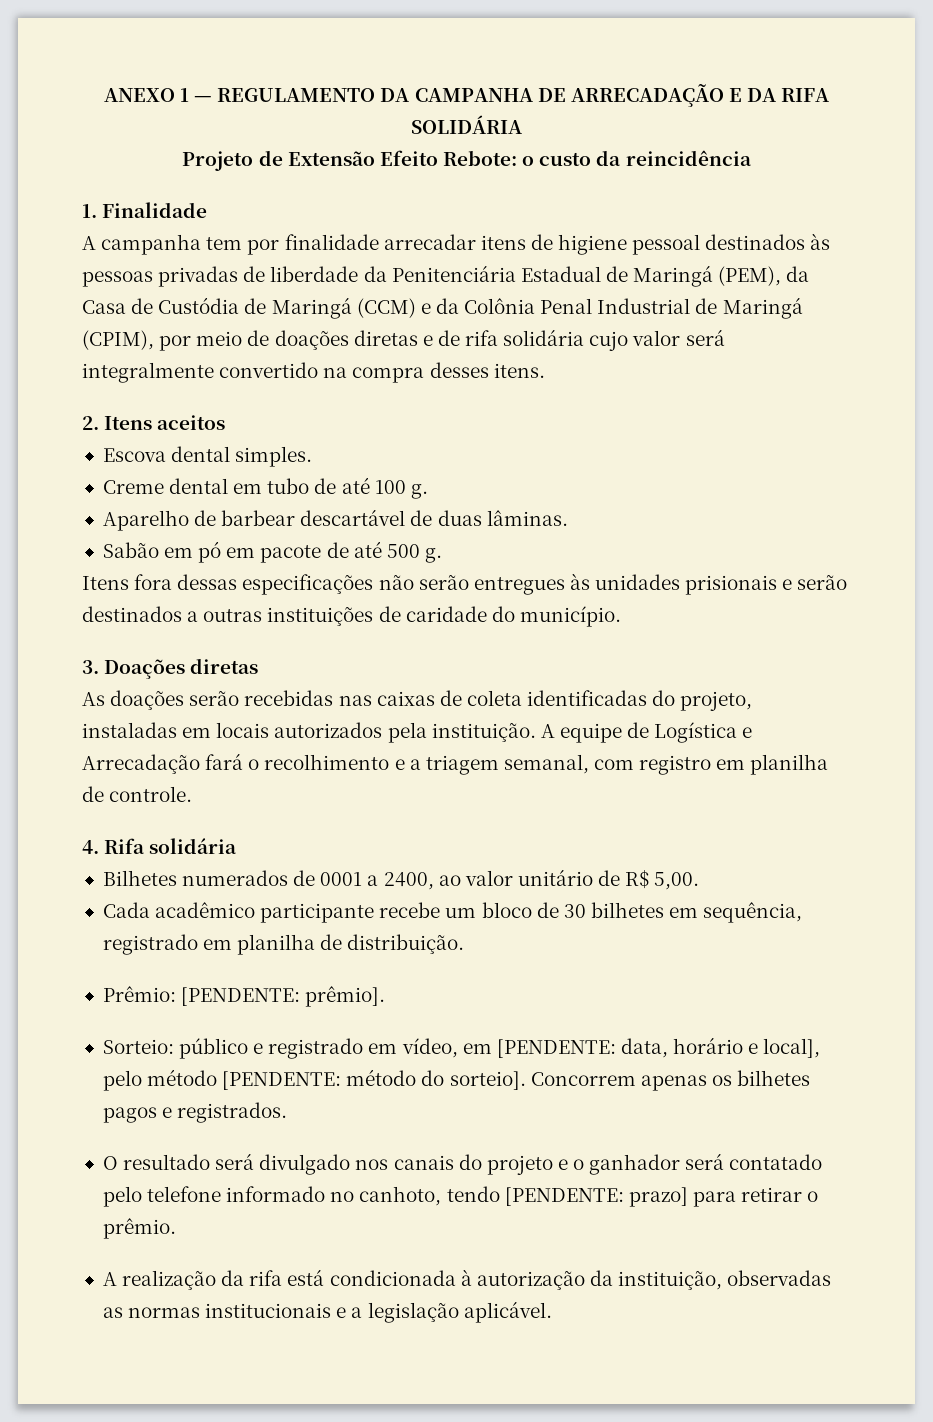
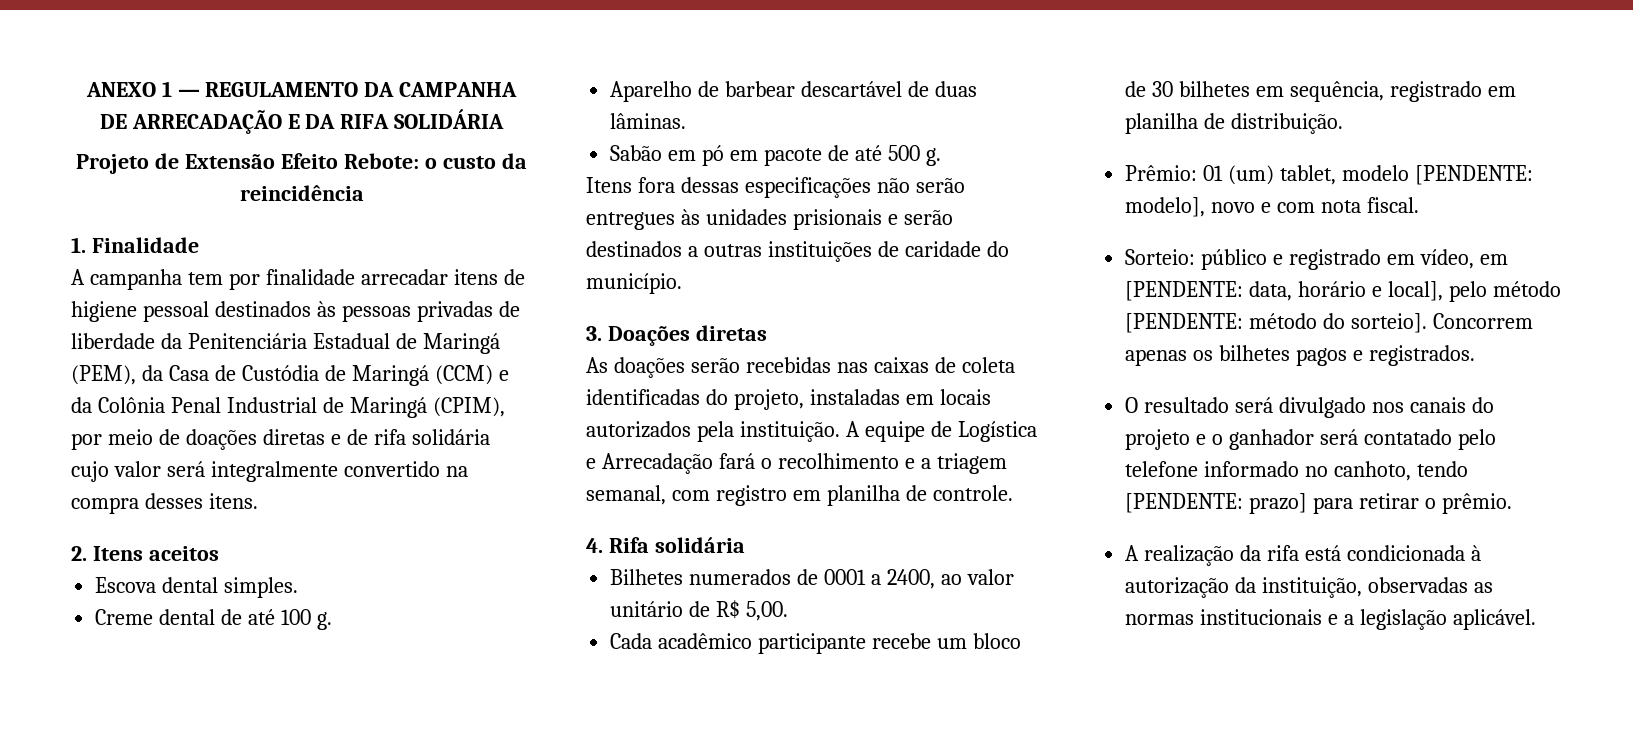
[233,478,310,494] em tubo -> (216, 617) none
[181,986,386,1007] [PENDENTE: prêmio]. -> [1203,165,1533,185] [1125,197,1419,217] 01 (um) tablet, modelo [PENDENTE: modelo], novo e com nota fiscal.

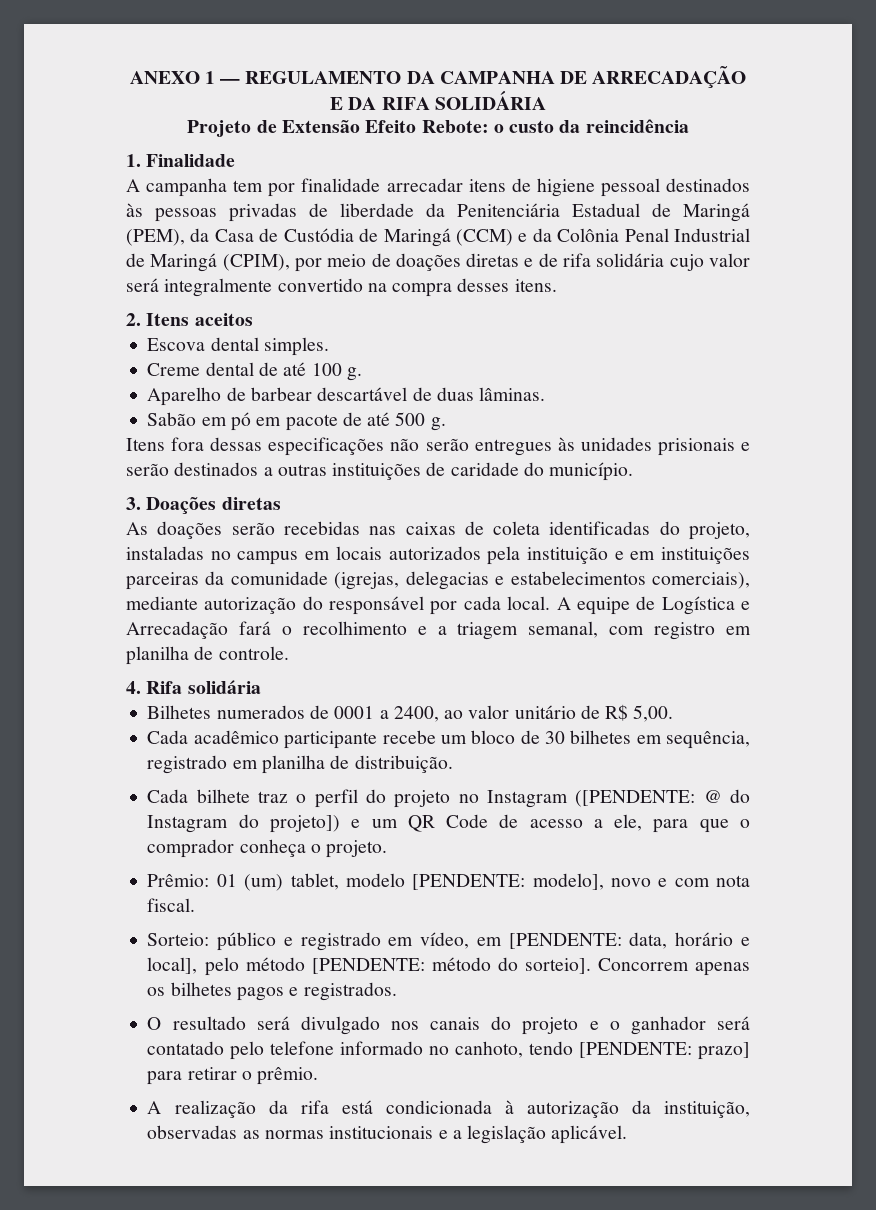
(900, 397) none -> [210,551,299,565] no campus
[739,421,840,442] instituição. -> [526,547,750,564] [126,571,751,590] [126,596,551,615] instituição e em instituições parceiras da comunidade (igrejas, delegacias e estabelecimentos comerciais), mediante autorização do responsável por cada local.
(1344, 123) none -> [147,789,750,808] [147,814,751,833] [147,839,388,858] // Cada bilhete traz o perfil do projeto no Instagram ([PENDENTE: @ do Instagram do projeto]) e um QR Code de acesso a ele, para que o comprador conheça o projeto.

